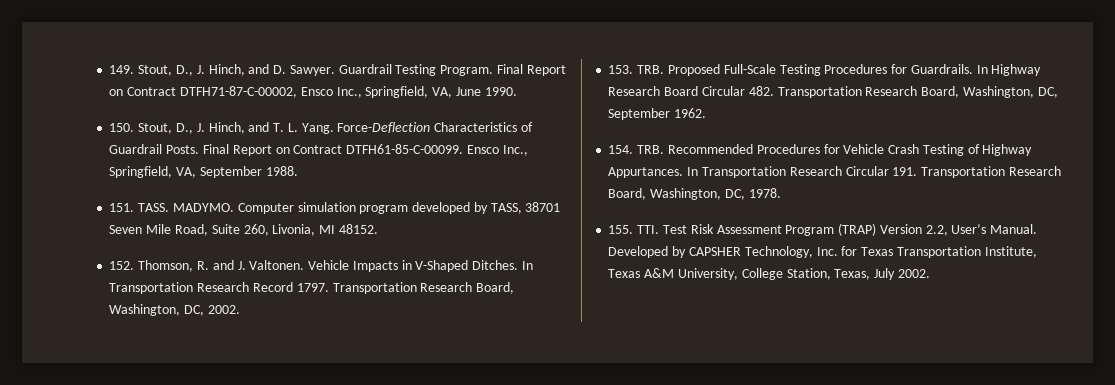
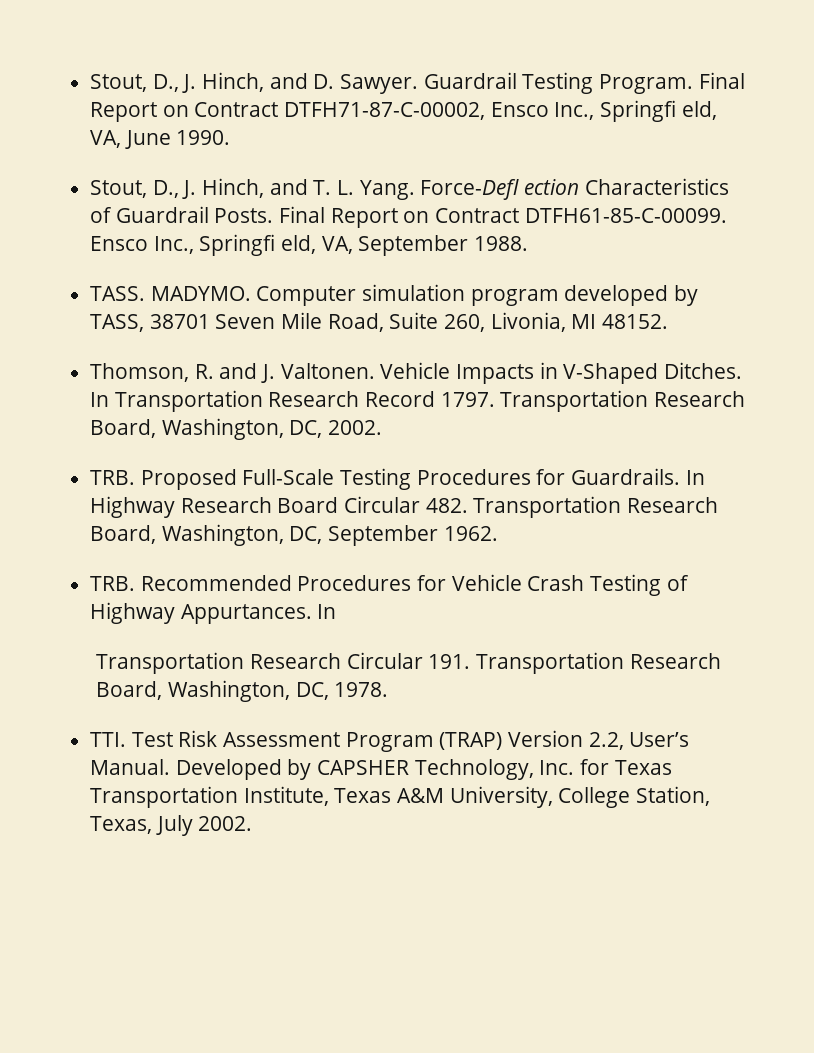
[109,65,135,74] 149. -> (90, 83) none
[365,86,429,98] Springfield, -> [600,100,717,122] Springfi eld,
[109,123,135,132] 150. -> (231, 137) none
[337,122,431,133] Force-Deflection -> [420,179,580,200] Force-Defl ection
[109,166,173,178] Springfield, -> [199,234,317,256] Springfi eld,
[109,203,135,212] 151. -> (529, 243) none
[109,261,135,270] 152. -> (669, 321) none
[608,65,634,74] 153. -> (383, 427) none
[608,145,634,154] 154. -> (498, 533) none
(699, 171) none -> (337, 611) //
[608,225,634,234] 155. -> (389, 689) none

